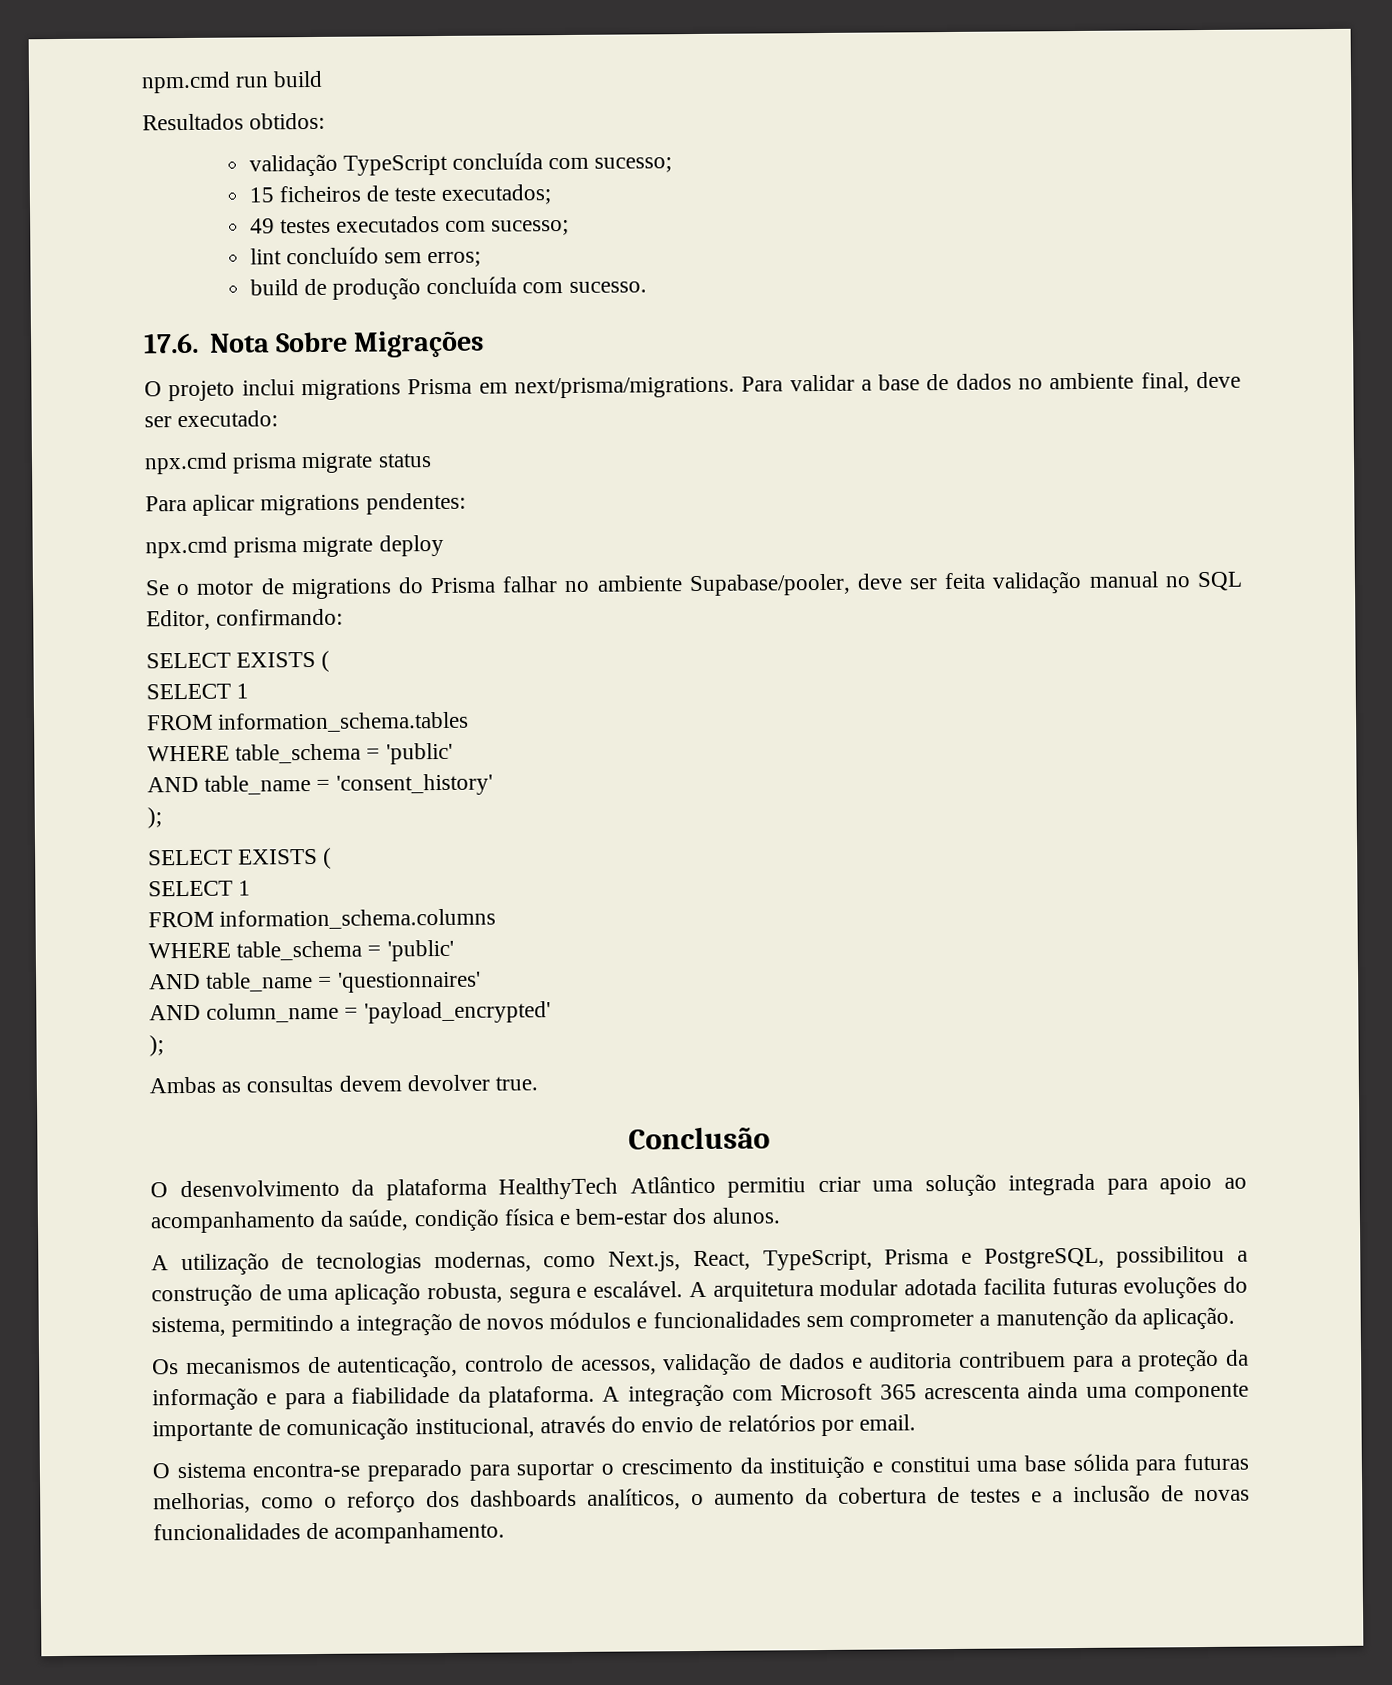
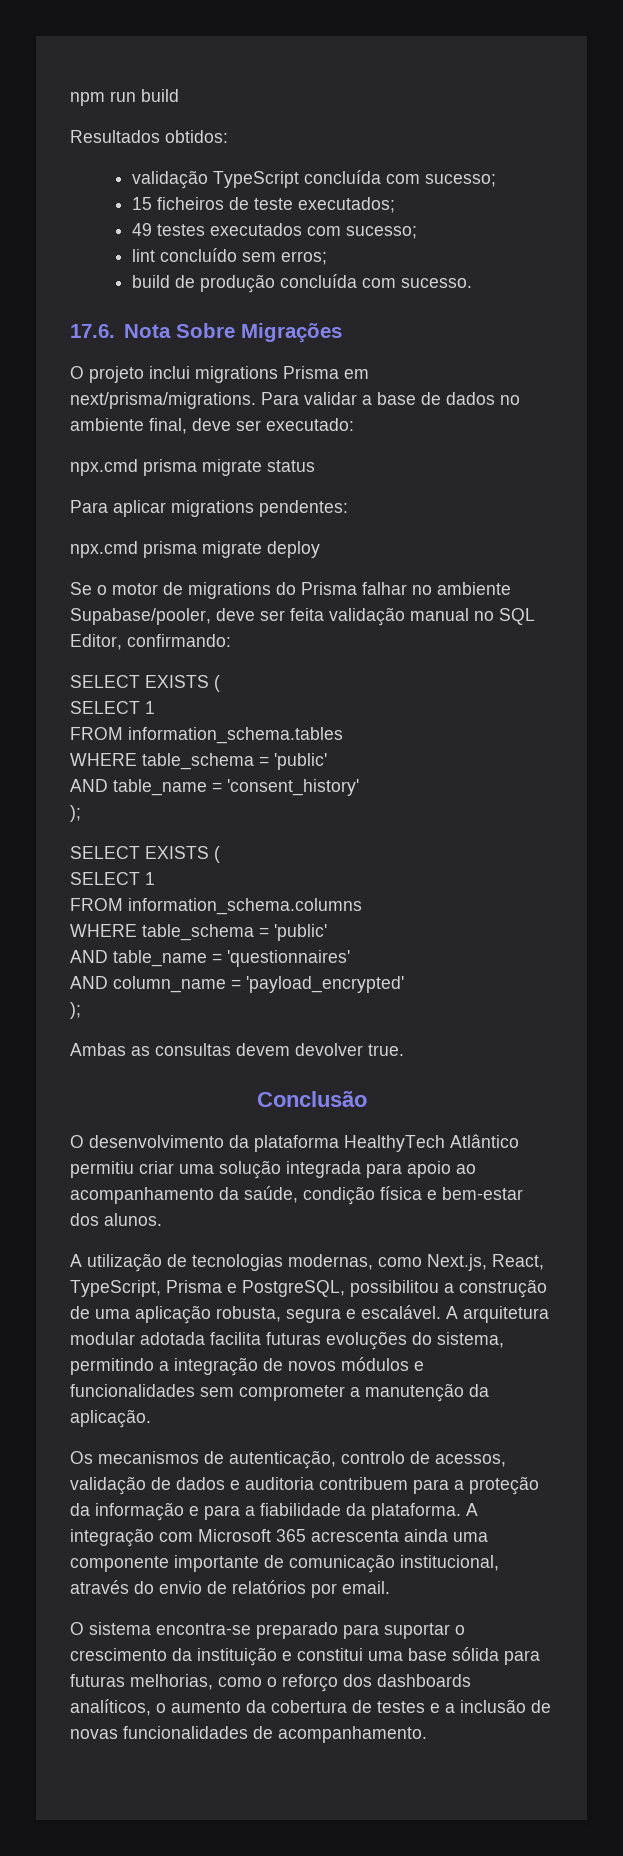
[141,71,231,94] npm.cmd -> [70,92,105,106] npm

